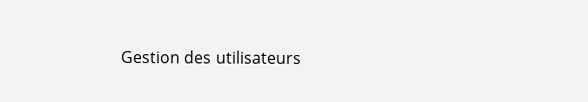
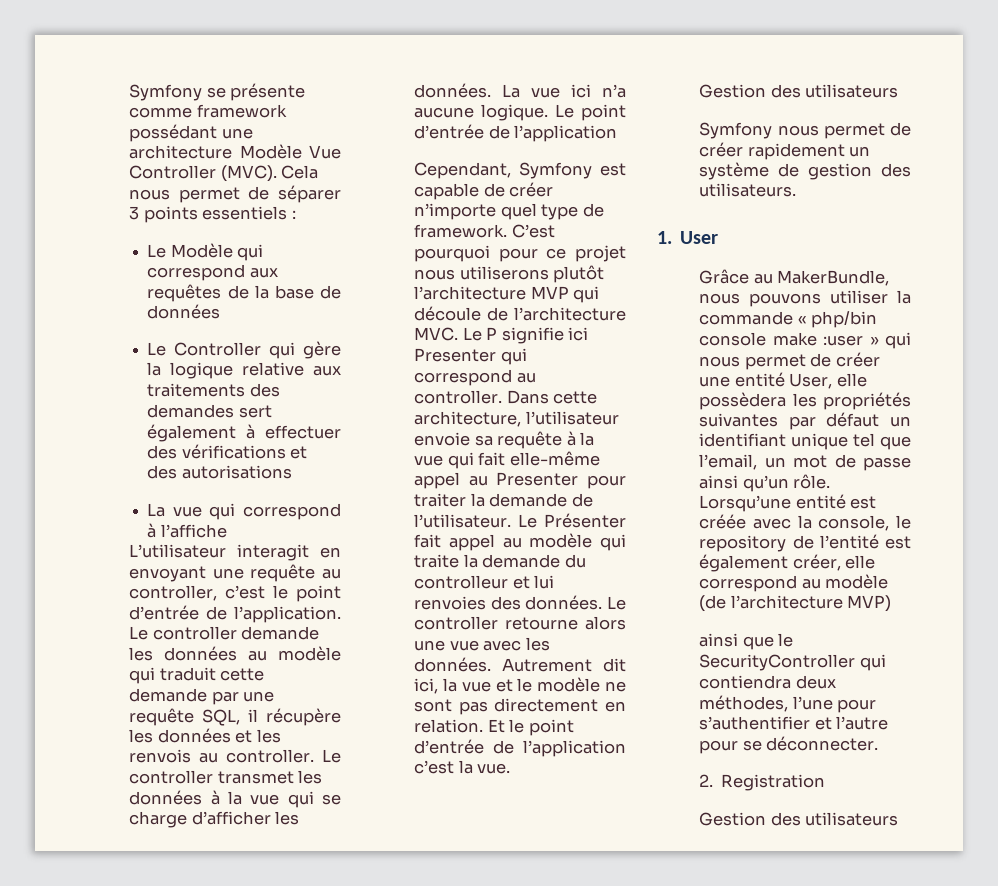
(120, 57) none -> [129,83,306,101] [129,104,287,118] [129,124,253,142] [129,144,341,159] [129,165,319,182] [129,185,341,203] [129,206,296,223] [147,243,264,261] [147,264,278,281] [147,284,341,302] [147,304,221,319] [147,341,341,359] [147,362,341,379] [147,383,280,397] [147,404,272,418] [147,424,341,442] [147,444,308,459] [147,465,292,479] [147,503,341,520] [147,523,227,538] [129,544,341,561] [129,564,341,582] [129,585,341,602] [129,605,341,623] [129,626,320,640] [129,646,341,661] [129,667,265,684] [129,688,275,705] [129,708,341,726] [129,728,281,743] [129,749,341,763] [129,770,323,784] [129,790,341,808] [129,811,300,828] [414,83,626,98] [414,104,626,121] [414,124,618,142] [414,162,626,179] [414,182,554,200] [414,203,604,220] [414,224,555,238] [414,245,626,262] [414,265,605,283] [414,286,600,303] [414,306,626,321] [414,327,589,344] [414,348,527,365] [414,369,536,386] [414,390,598,404] [414,411,619,427] [414,431,595,449] [414,451,600,469] [414,472,626,489] [414,493,593,507] [414,513,626,528] [414,533,626,551] [414,554,586,568] [414,575,555,589] [414,595,626,610] [414,616,626,630] [414,637,550,651] [414,657,626,672] [414,677,626,694] [414,698,626,715] [414,719,574,736] [414,739,626,757] [414,760,511,774] [699,84,899,98] [699,122,911,139] [699,142,871,160] [699,162,911,180] [699,183,797,197] [657,231,719,244] [699,269,890,286] [699,290,911,307] [699,311,878,328] [699,332,911,349] [699,352,880,370] [699,372,867,389] [699,392,911,410] [699,412,911,430] [699,433,911,450] [699,454,911,471] [699,474,831,492] [699,494,877,512] [699,514,911,531] [699,534,911,552] [699,554,876,572] [699,574,889,592] [699,595,892,612] [699,633,794,650] [699,654,886,671] [699,675,836,689] [699,695,877,713] [699,716,889,730] [699,736,879,754] [699,774,826,791] Symfony se présente comme framework possédant une architecture Modèle Vue Controller (MVC). Cela nous permet de séparer 3 points essentiels : // Le Modèle qui correspond aux requêtes de la base de données // Le Controller qui gère la logique relative aux traitements des demandes sert également à effectuer des vérifications et des autorisations // La vue qui correspond à l’affiche // L’utilisateur interagit en envoyant une requête au controller, c’est le point d’entrée de l’application. Le controller demande les données au modèle qui traduit cette demande par une requête SQL, il récupère les données et les renvois au controller. Le controller transmet les données à la vue qui se charge d’afficher les données. La vue ici n’a aucune logique. Le point d’entrée de l’application // Cependant, Symfony est capable de créer n’importe quel type de framework. C’est pourquoi pour ce projet nous utiliserons plutôt l’architecture MVP qui découle de l’architecture MVC. Le P signifie ici Presenter qui correspond au controller. Dans cette architecture, l’utilisateur envoie sa requête à la vue qui fait elle-même appel au Presenter pour traiter la demande de l’utilisateur. Le Présenter fait appel au modèle qui traite la demande du controlleur et lui renvoies des données. Le controller retourne alors une vue avec les données. Autrement dit ici, la vue et le modèle ne sont pas directement en relation. Et le point d’entrée de l’application c’est la vue. // Gestion des utilisateurs // Symfony nous permet de créer rapidement un système de gestion des utilisateurs. // 1. User // Grâce au MakerBundle, nous pouvons utiliser la commande « php/bin console make :user » qui nous permet de créer une entité User, elle possèdera les propriétés suivantes par défaut un identifiant unique tel que l’email, un mot de passe ainsi qu’un rôle. Lorsqu’une entité est créée avec la console, le repository de l’entité est également créer, elle correspond au modèle (de l’architecture MVP) // ainsi que le SecurityController qui contiendra deux méthodes, l’une pour s’authentifier et l’autre pour se déconnecter. // 2. Registration //

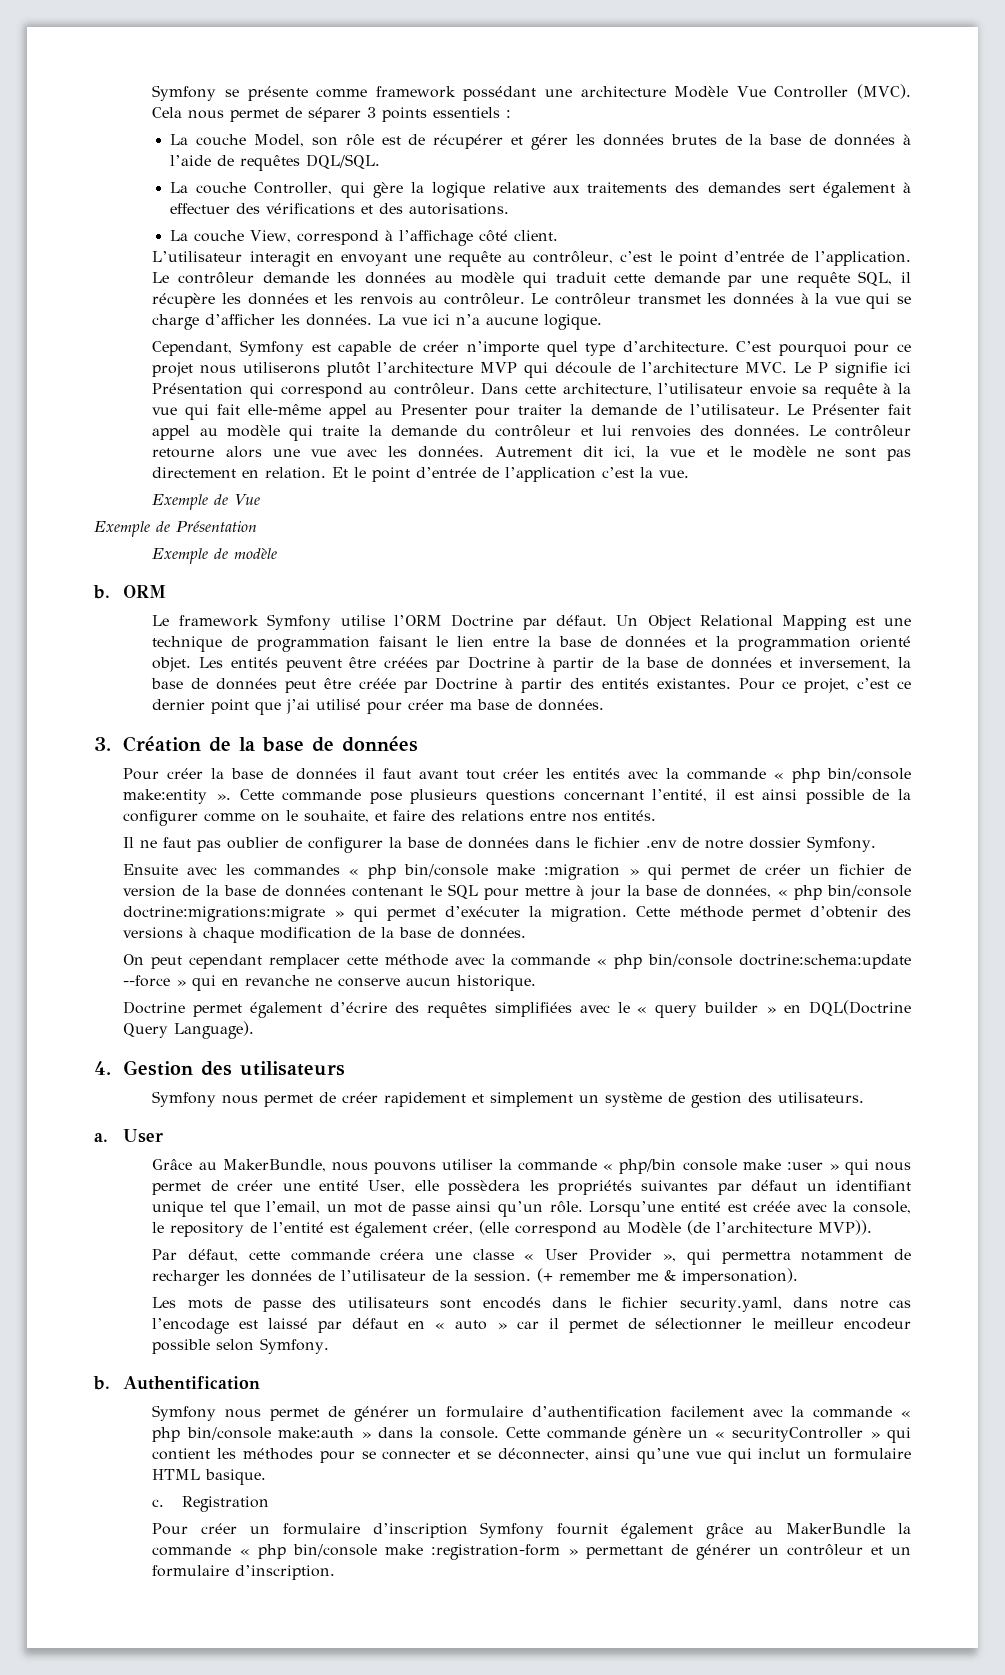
[147,243,264,261] [147,264,278,281] [147,284,341,302] [147,304,221,319] [147,342,262,356] Le Modèle qui correspond aux requêtes de la base de données // Le Controller -> [170,134,911,150] [170,154,381,171] [170,182,333,195] La couche Model, son rôle est de récupérer et gérer les données brutes de la base de données à l’aide de requêtes DQL/SQL. // La couche Controller,
[181,465,292,479] [147,503,341,520] [147,523,227,538] autorisations // La vue qui correspond à l’affiche -> [409,203,510,215] [170,230,559,246] autorisations. // La couche View, correspond à l’affichage côté client.
[129,585,218,601] controller, -> [533,251,614,264] contrôleur,
[152,626,237,640] controller -> [178,272,255,284] contrôleur
[226,749,341,763] [129,770,214,784] controller. Le controller -> [443,293,632,305] contrôleur. Le contrôleur
[555,104,626,121] [414,124,618,142] Le point d’entrée de l’application -> (603, 322) none
[582,203,604,217] [414,224,508,238] de framework. -> [622,341,729,352] d’architecture.
[414,348,497,362] Presenter -> [152,383,244,395] Présentation
[414,390,503,404] controller. -> [393,383,475,395] contrôleur.
[414,575,509,589] controlleur -> [495,425,572,437] contrôleur
[414,616,499,630] controller -> [834,425,911,437] contrôleur
(511, 768) none -> [152,494,261,510] [94,521,257,537] [152,548,278,564] [93,585,167,599] [152,614,911,631] [152,636,912,652] [152,656,912,672] [151,677,912,693] [152,699,605,715] [94,736,419,752] [123,768,911,783] [123,789,912,805] [123,810,657,826] [123,836,877,853] [123,864,911,880] [123,884,911,900] [123,906,911,922] [123,927,527,943] [123,954,912,969] [123,975,537,991] [123,1000,911,1018] [123,1021,255,1039] [94,1061,111,1075] Exemple de Vue // Exemple de Présentation // Exemple de modèle // b. ORM // Le framework Symfony utilise l’ORM Doctrine par défaut. Un Object Relational Mapping est une technique de programmation faisant le lien entre la base de données et la programmation orienté objet. Les entités peuvent être créées par Doctrine à partir de la base de données et inversement, la base de données peut être créée par Doctrine à partir des entités existantes. Pour ce projet, c’est ce dernier point que j’ai utilisé pour créer ma base de données. // 3. Création de la base de données // Pour créer la base de données il faut avant tout créer les entités avec la commande « php bin/console make:entity ». Cette commande pose plusieurs questions concernant l’entité, il est ainsi possible de la configurer comme on le souhaite, et faire des relations entre nos entités. // Il ne faut pas oublier de configurer la base de données dans le fichier .env de notre dossier Symfony. // Ensuite avec les commandes « php bin/console make :migration » qui permet de créer un fichier de version de la base de données contenant le SQL pour mettre à jour la base de données, « php bin/console doctrine:migrations:migrate » qui permet d’exécuter la migration. Cette méthode permet d’obtenir des versions à chaque modification de la base de données. // On peut cependant remplacer cette méthode avec la commande « php bin/console doctrine:schema:update --force » qui en revanche ne conserve aucun historique. // Doctrine permet également d’écrire des requêtes simplifiées avec le « query builder » en DQL(Doctrine Query Language). // 4.
(845, 151) none -> [472,1092,574,1107] et simplement
[657,231,672,244] 1. -> [94,1133,108,1142] a.
[845,555,876,569] [699,574,889,592] elle correspond au modèle -> [479,1220,682,1237] (elle correspond au Modèle
[847,595,892,612] [699,633,794,650] [699,654,886,671] [699,675,836,689] [699,695,877,713] [699,716,889,730] [699,736,879,754] [699,774,826,791] [699,812,899,826] MVP) // ainsi que le SecurityController qui contiendra deux méthodes, l’une pour s’authentifier et l’autre pour se déconnecter. // 2. Registration // Gestion des utilisateurs -> [818,1220,873,1235] [152,1249,911,1265] [152,1268,799,1286] [152,1297,911,1312] [152,1318,912,1334] [152,1338,330,1354] [93,1376,261,1390] [152,1405,911,1422] [152,1427,911,1443] [152,1448,911,1464] [152,1469,267,1485] [152,1496,269,1512] [152,1522,911,1539] [152,1544,912,1560] [152,1565,336,1580] MVP)). // Par défaut, cette commande créera une classe « User Provider », qui permettra notamment de recharger les données de l’utilisateur de la session. (+ remember me & impersonation). // Les mots de passe des utilisateurs sont encodés dans le fichier security.yaml, dans notre cas l’encodage est laissé par défaut en « auto » car il permet de sélectionner le meilleur encodeur possible selon Symfony. // b. Authentification // Symfony nous permet de générer un formulaire d’authentification facilement avec la commande « php bin/console make:auth » dans la console. Cette commande génère un « securityController » qui contient les méthodes pour se connecter et se déconnecter, ainsi qu’une vue qui inclut un formulaire HTML basique. // c. Registration // Pour créer un formulaire d’inscription Symfony fournit également grâce au MakerBundle la commande « php bin/console make :registration-form » permettant de générer un contrôleur et un formulaire d’inscription.

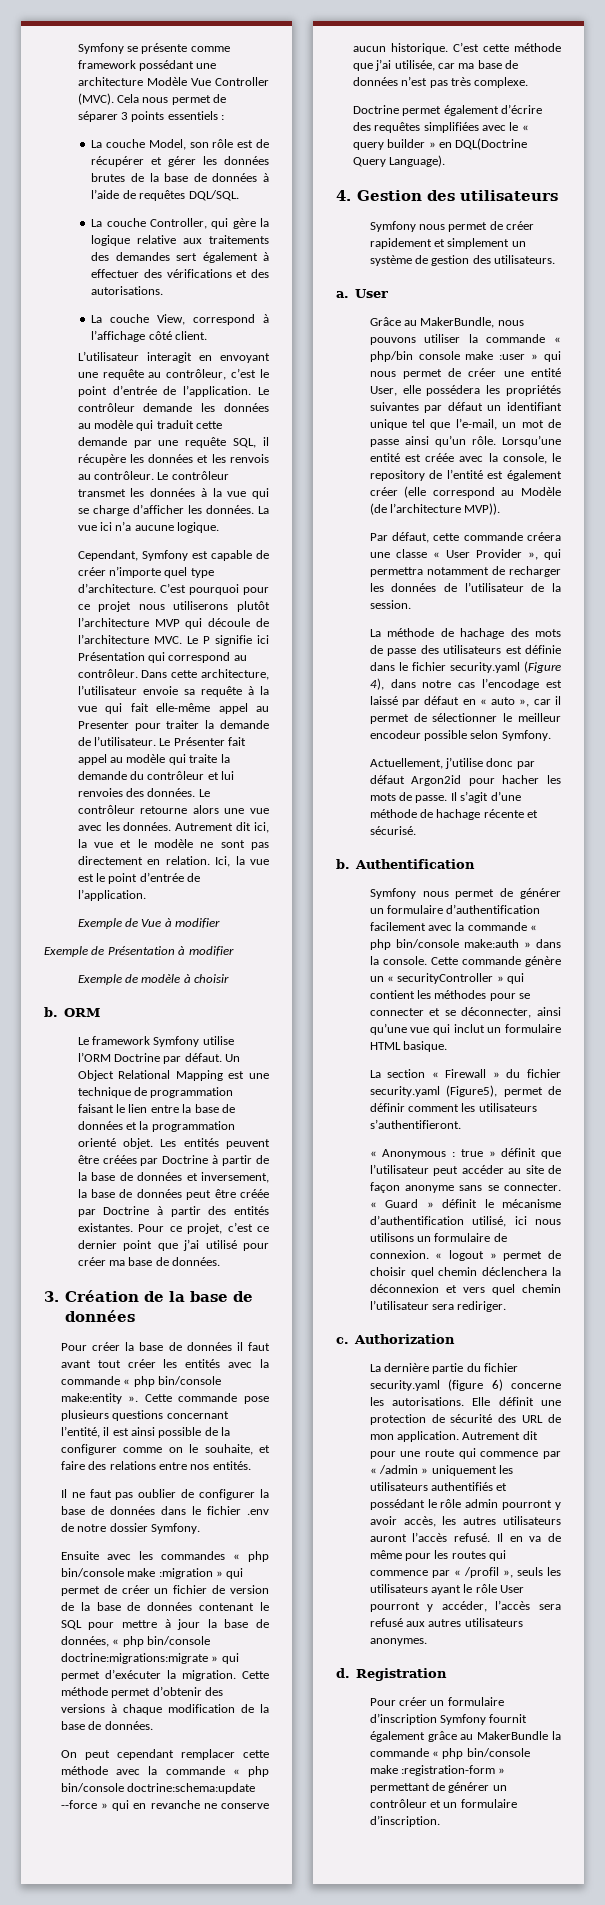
[332,467,690,482] Et le point d’entrée de l’application c’est la vue. -> [215,856,269,867] [77,872,201,884] [77,889,146,901] Ici, la vue est le point d’entrée de l’application.
(261, 499) none -> [164,918,221,928] à modifier
(257, 526) none -> [178,946,234,956] à modifier
(278, 553) none -> [183,974,230,983] à choisir
(537, 983) none -> [452,42,561,52] [352,59,519,71] [352,76,529,88] C’est cette méthode que j’ai utilisée, car ma base de données n’est pas très complexe.
[448,1180,521,1195] possèdera -> [426,385,481,396] possédera
[266,1201,321,1214] l’email, -> [455,418,497,430] l’e-mail,
[433,1222,474,1235] créer, -> [369,487,398,496] créer
[537,1268,799,1285] [152,1297,177,1308] (+ remember me & impersonation). // Les -> [369,628,529,639] // La méthode de hachage des
[440,1297,782,1312] sont encodés dans le fichier security.yaml, -> [505,645,561,654] [369,661,561,673] [369,678,384,690] est définie dans le fichier security.yaml (Figure 4),
[497,1323,509,1329] » -> [519,699,530,707] »,
(330, 1346) none -> [369,757,535,769] [369,775,561,786] [369,791,521,803] [369,809,539,820] [369,826,416,835] // Actuellement, j’utilise donc par défaut Argon2id pour hacher les mots de passe. Il s’agit d’une méthode de hachage récente et sécurisé.
[152,1499,165,1507] c. -> [369,1069,561,1078] [369,1085,561,1097] [369,1103,537,1112] [369,1119,461,1129] [369,1148,561,1159] [369,1164,561,1176] [369,1182,561,1193] [369,1199,561,1208] [369,1215,561,1227] [369,1233,507,1242] [369,1250,561,1261] [369,1267,561,1278] [369,1284,561,1295] [369,1300,507,1312] [336,1334,456,1344] [369,1363,519,1374] [369,1379,561,1391] [369,1397,561,1406] [369,1414,561,1425] [369,1431,538,1442] [369,1448,561,1459] [369,1465,514,1476] [369,1482,508,1491] [369,1499,561,1510] [369,1516,561,1527] [369,1532,561,1542] [369,1550,507,1561] [369,1567,561,1578] [369,1584,525,1595] [369,1600,561,1612] [369,1618,523,1627] [369,1638,427,1646] [336,1668,350,1678] La section « Firewall » du fichier security.yaml (Figure5), permet de définir comment les utilisateurs s’authentifieront. // « Anonymous : true » définit que l’utilisateur peut accéder au site de façon anonyme sans se connecter. « Guard » définit le mécanisme d’authentification utilisé, ici nous utilisons un formulaire de connexion. « logout » permet de choisir quel chemin déclenchera la déconnexion et vers quel chemin l’utilisateur sera rediriger. // c. Authorization // La dernière partie du fichier security.yaml (figure 6) concerne les autorisations. Elle définit une protection de sécurité des URL de mon application. Autrement dit pour une route qui commence par « /admin » uniquement les utilisateurs authentifiés et possédant le rôle admin pourront y avoir accès, les autres utilisateurs auront l’accès refusé. Il en va de même pour les routes qui commence par « /profil », seuls les utilisateurs ayant le rôle User pourront y accéder, l’accès sera refusé aux autres utilisateurs anonymes. // d.

